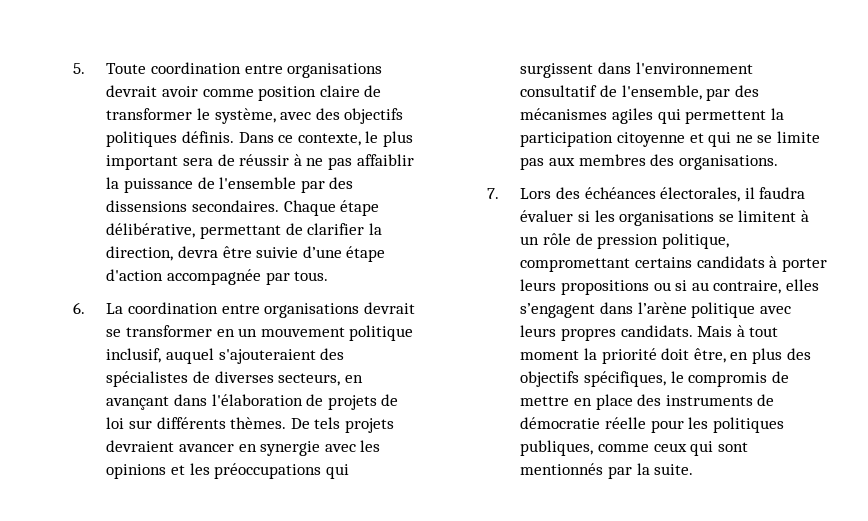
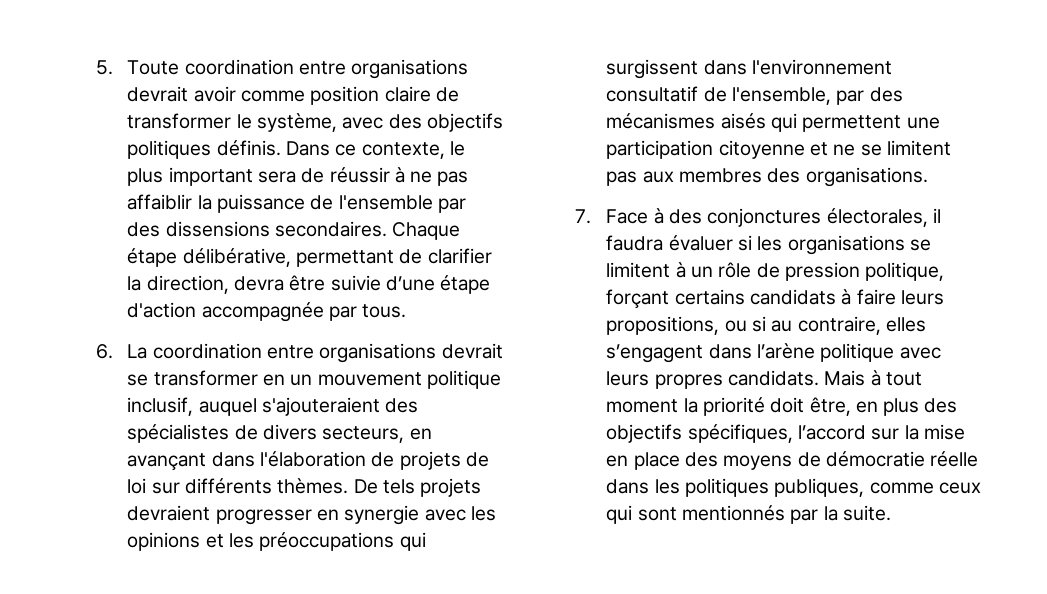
[214,371,274,383] diverses -> [263,424,318,440] divers
[179,444,235,452] avancer -> [215,509,312,525] progresser
[612,108,654,124] agiles -> [720,113,766,129] aisés
[770,108,784,120] la -> [906,117,940,129] une
[708,132,732,147] qui -> (829, 149) none
[776,131,820,143] limite -> [886,140,951,156] limitent
[520,187,656,199] Lors des échéances -> [606,208,822,227] Face à des conjonctures
[520,258,631,272] compromettant -> [606,289,670,309] forçant
[781,258,827,272] [520,279,650,295] porter leurs propositions -> [856,289,944,305] [606,316,720,335] faire leurs propositions,
[670,371,789,387] [520,396,570,406] le compromis de mettre -> [798,424,965,440] l’accord sur la mise
[665,395,753,406] instruments -> [723,455,793,470] moyens
[650,420,684,433] pour -> [606,479,650,494] dans

